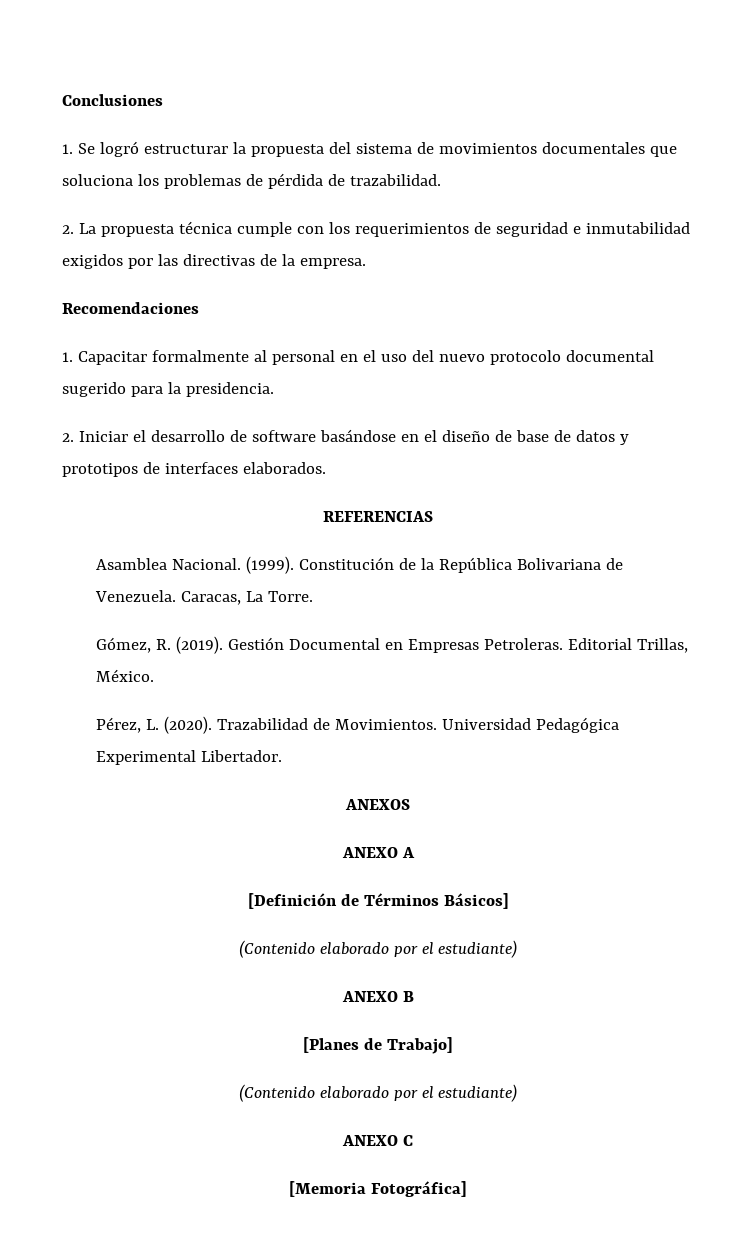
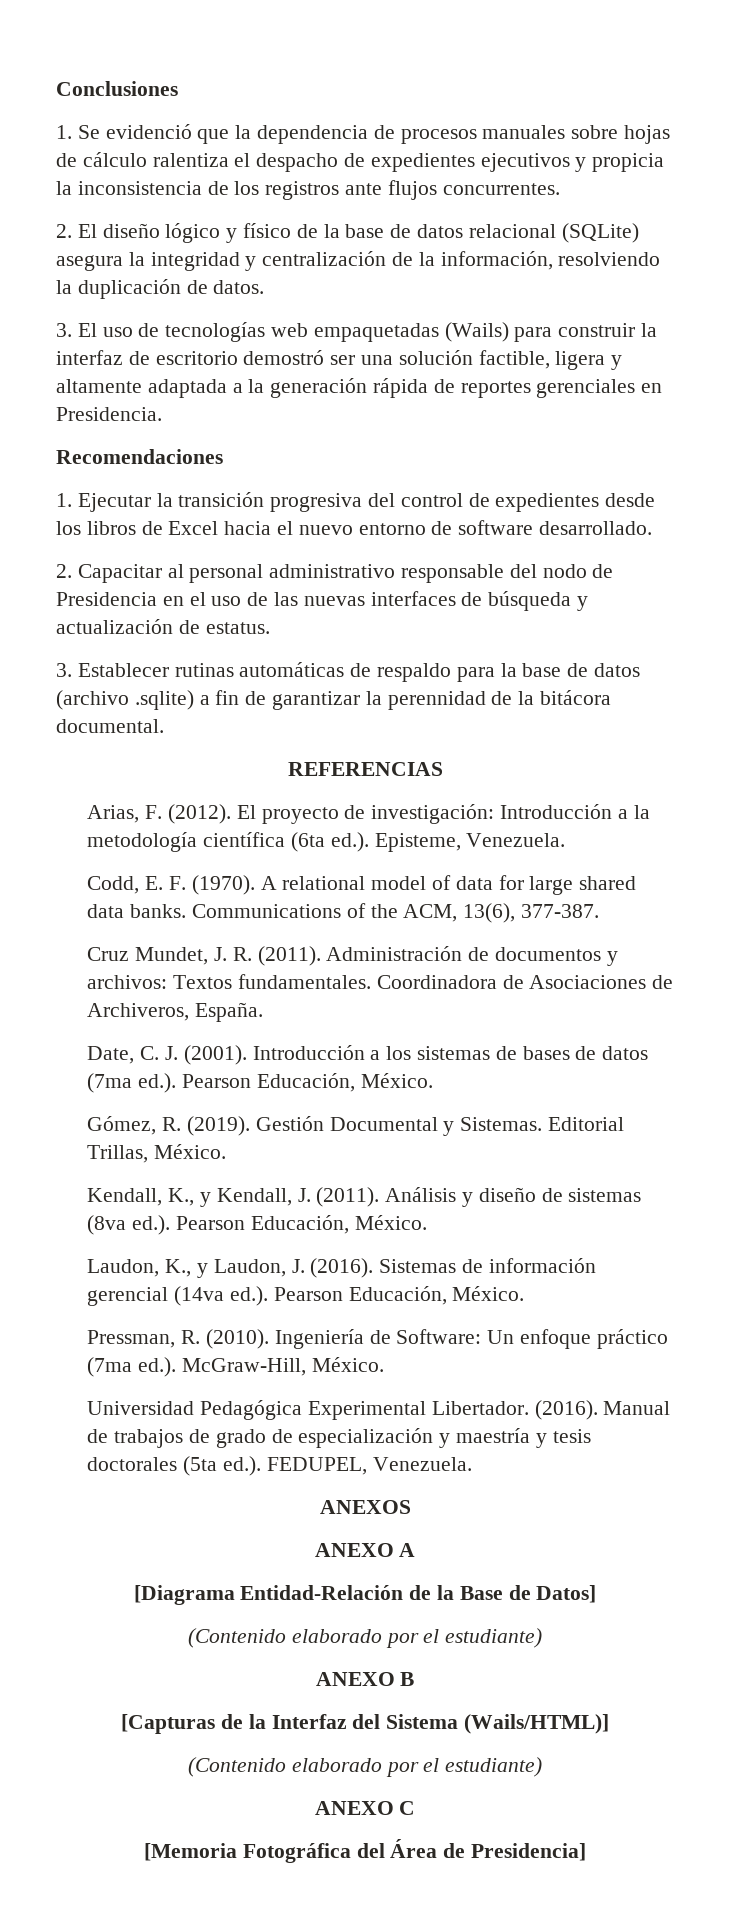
[99,141,677,157] [62,173,441,189] [62,221,690,237] [62,254,366,269] [62,302,199,314] [62,350,654,365] [62,382,274,397] [62,429,629,445] [62,462,326,477] [323,511,433,522] [96,556,624,574] [95,590,314,605] logró estructurar la propuesta del sistema de movimientos documentales que soluciona los problemas de pérdida de trazabilidad. // 2. La propuesta técnica cumple con los requerimientos de seguridad e inmutabilidad exigidos por las directivas de la empresa. // Recomendaciones // 1. Capacitar formalmente al personal en el uso del nuevo protocolo documental sugerido para la presidencia. // 2. Iniciar el desarrollo de software basándose en el diseño de base de datos y prototipos de interfaces elaborados. // REFERENCIAS // Asamblea Nacional. (1999). Constitución de la República Bolivariana de Venezuela. Caracas, La Torre. -> [105,124,671,144] [56,152,665,172] [56,180,560,200] [56,223,639,243] [56,251,661,271] [56,279,265,299] [56,322,658,342] [56,350,623,370] [56,378,663,398] [56,407,162,421] [56,449,223,464] [56,492,656,512] [56,520,653,535] [56,564,614,583] [56,591,589,611] [56,619,270,634] [56,662,641,682] [56,690,612,710] [56,719,164,733] [287,762,443,776] [87,804,650,824] [87,832,566,852] [87,875,637,895] [87,903,600,923] [87,946,618,966] [87,974,674,989] [87,1002,264,1022] [87,1045,649,1065] [87,1073,433,1093] evidenció que la dependencia de procesos manuales sobre hojas de cálculo ralentiza el despacho de expedientes ejecutivos y propicia la inconsistencia de los registros ante flujos concurrentes. // 2. El diseño lógico y físico de la base de datos relacional (SQLite) asegura la integridad y centralización de la información, resolviendo la duplicación de datos. // 3. El uso de tecnologías web empaquetadas (Wails) para construir la interfaz de escritorio demostró ser una solución factible, ligera y altamente adaptada a la generación rápida de reportes gerenciales en Presidencia. // Recomendaciones // 1. Ejecutar la transición progresiva del control de expedientes desde los libros de Excel hacia el nuevo entorno de software desarrollado. // 2. Capacitar al personal administrativo responsable del nodo de Presidencia en el uso de las nuevas interfaces de búsqueda y actualización de estatus. // 3. Establecer rutinas automáticas de respaldo para la base de datos (archivo .sqlite) a fin de garantizar la perennidad de la bitácora documental. // REFERENCIAS // Arias, F. (2012). El proyecto de investigación: Introducción a la metodología científica (6ta ed.). Episteme, Venezuela. // Codd, E. F. (1970). A relational model of data for large shared data banks. Communications of the ACM, 13(6), 377-387. // Cruz Mundet, J. R. (2011). Administración de documentos y archivos: Textos fundamentales. Coordinadora de Asociaciones de Archiveros, España. // Date, C. J. (2001). Introducción a los sistemas de bases de datos (7ma ed.). Pearson Educación, México.
[385,638,564,653] en Empresas Petroleras. -> [443,1117,543,1136] y Sistemas.
[96,716,620,734] [96,750,283,765] [345,799,410,810] [341,847,415,858] [247,893,509,909] Pérez, L. (2020). Trazabilidad de Movimientos. Universidad Pedagógica Experimental Libertador. // ANEXOS // ANEXO A // [Definición de Términos Básicos] -> [87,1187,642,1207] [87,1215,427,1235] [87,1258,596,1278] [87,1286,525,1306] [87,1329,668,1349] [87,1357,384,1377] [87,1400,671,1420] [87,1428,591,1448] [87,1456,472,1476] [319,1500,411,1514] [314,1543,416,1557] [133,1585,597,1605] Kendall, K., y Kendall, J. (2011). Análisis y diseño de sistemas (8va ed.). Pearson Educación, México. // Laudon, K., y Laudon, J. (2016). Sistemas de información gerencial (14va ed.). Pearson Educación, México. // Pressman, R. (2010). Ingeniería de Software: Un enfoque práctico (7ma ed.). McGraw-Hill, México. // Universidad Pedagógica Experimental Libertador. (2016). Manual de trabajos de grado de especialización y maestría y tesis doctorales (5ta ed.). FEDUPEL, Venezuela. // ANEXOS // ANEXO A // [Diagrama Entidad-Relación de la Base de Datos]
[303,1037,453,1054] [Planes de Trabajo] -> [121,1714,609,1734] [Capturas de la Interfaz del Sistema (Wails/HTML)]
[370,1181,467,1197] Fotográfica] -> [242,1839,587,1863] Fotográfica del Área de Presidencia]

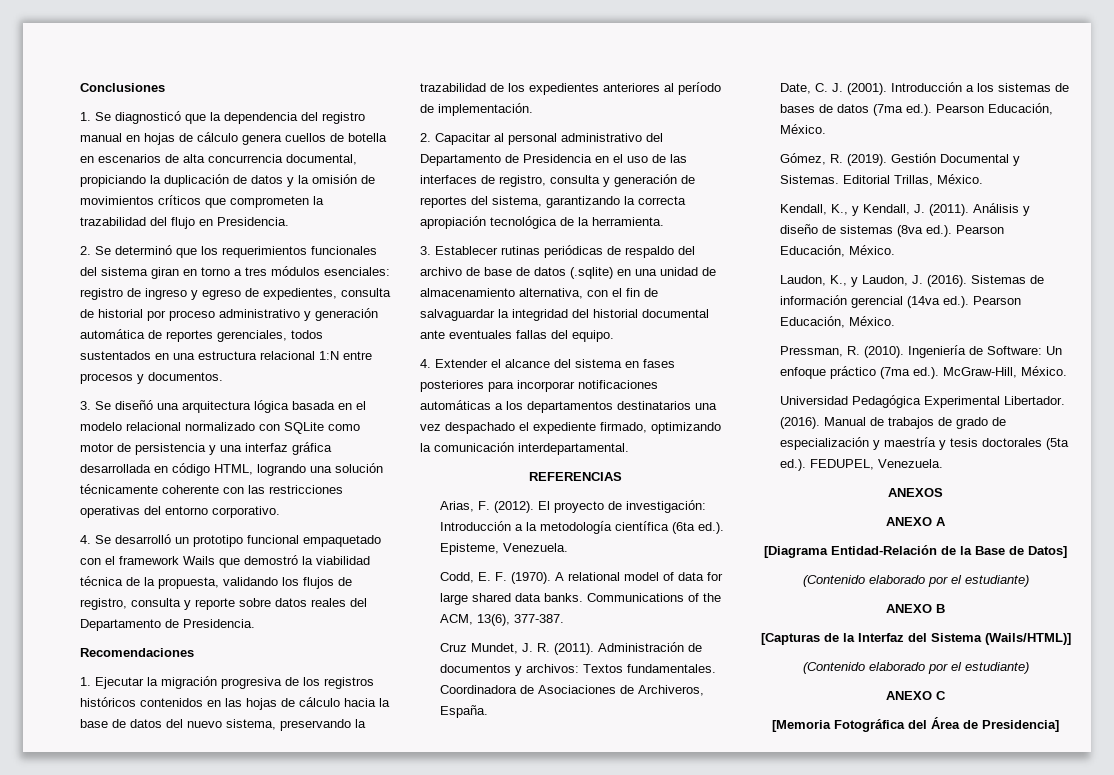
[105,124,192,139] evidenció -> [115,111,181,124] diagnosticó
[373,125,671,144] [56,152,665,172] [56,180,560,200] [56,223,639,243] [56,251,661,271] [56,279,265,299] [56,322,658,342] [56,350,623,370] [56,378,663,398] de procesos manuales sobre hojas de cálculo ralentiza el despacho de expedientes ejecutivos y propicia la inconsistencia de los registros ante flujos concurrentes. // 2. El diseño lógico y físico de la base de datos relacional (SQLite) asegura la integridad y centralización de la información, resolviendo la duplicación de datos. // 3. El uso de tecnologías web empaquetadas (Wails) para construir la interfaz de escritorio demostró ser una solución factible, ligera y altamente adaptada a la generación rápida de reportes gerenciales en -> [301,112,365,124] [80,132,387,145] [80,154,357,165] [80,174,375,187] [80,195,324,208] [80,217,289,229] [80,245,377,258] [80,266,390,279] [80,288,391,300] [80,308,378,321] [80,329,323,342] [80,351,372,360] [80,372,223,384] [80,400,366,413] [80,422,360,434] [80,442,332,455] [80,463,383,476] [80,484,343,494] [80,506,280,518] [80,534,381,547] [80,555,370,568] [80,576,352,589] [80,598,367,610] [80,619,179,631] del registro manual en hojas de cálculo genera cuellos de botella en escenarios de alta concurrencia documental, propiciando la duplicación de datos y la omisión de movimientos críticos que comprometen la trazabilidad del flujo en Presidencia. // 2. Se determinó que los requerimientos funcionales del sistema giran en torno a tres módulos esenciales: registro de ingreso y egreso de expedientes, consulta de historial por proceso administrativo y generación automática de reportes gerenciales, todos sustentados en una estructura relacional 1:N entre procesos y documentos. // 3. Se diseñó una arquitectura lógica basada en el modelo relacional normalizado con SQLite como motor de persistencia y una interfaz gráfica desarrollada en código HTML, logrando una solución técnicamente coherente con las restricciones operativas del entorno corporativo. // 4. Se desarrolló un prototipo funcional empaquetado con el framework Wails que demostró la viabilidad técnica de la propuesta, validando los flujos de registro, consulta y reporte sobre datos reales del Departamento de
[178,492,656,512] [56,520,653,535] transición progresiva del control de expedientes desde los libros de Excel hacia el nuevo entorno de software desarrollado. -> [161,676,374,689] [80,697,390,710] [80,719,366,731] [420,82,721,95] [420,103,533,116] migración progresiva de los registros históricos contenidos en las hojas de cálculo hacia la base de datos del nuevo sistema, preservando la trazabilidad de los expedientes anteriores al período de implementación.
[401,564,587,583] responsable del nodo -> [646,133,663,142] [420,154,501,166] del Departamento
[303,596,365,606] nuevas -> (687, 158) none
[488,591,589,611] [56,619,270,634] búsqueda y actualización de estatus. -> [499,174,695,187] [420,196,686,208] [420,216,664,229] registro, consulta y generación de reportes del sistema, garantizando la correcta apropiación tecnológica de la herramienta.
[239,662,345,677] automáticas -> [544,245,603,258] periódicas
[456,663,641,682] [56,690,612,710] [56,719,164,733] para la base de datos (archivo .sqlite) a fin de garantizar la perennidad de la bitácora documental. -> [678,246,695,255] [420,267,716,279] [420,288,658,299] [420,309,709,321] [420,330,614,342] [420,359,675,368] [420,380,658,392] [420,400,717,413] [420,422,721,434] [420,442,629,455] del archivo de base de datos (.sqlite) en una unidad de almacenamiento alternativa, con el fin de salvaguardar la integridad del historial documental ante eventuales fallas del equipo. // 4. Extender el alcance del sistema en fases posteriores para incorporar notificaciones automáticas a los departamentos destinatarios una vez despachado el expediente firmado, optimizando la comunicación interdepartamental.

